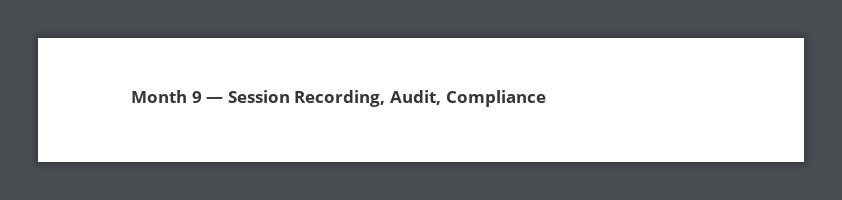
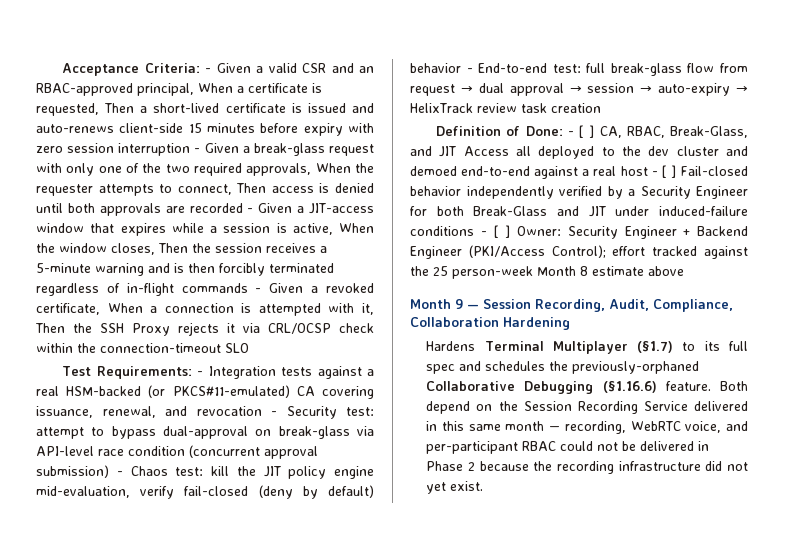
(131, 96) none -> [62,63,374,76] [36,83,322,96] [36,103,374,116] [36,123,374,136] [36,143,374,156] [36,163,374,176] [36,183,374,196] [36,203,374,216] [36,223,374,236] [36,243,327,255] [36,263,334,276] [36,283,374,296] [36,303,374,316] [35,322,374,336] [36,343,249,353] [62,366,374,379] [36,385,374,399] [36,406,374,419] [36,426,374,439] [36,445,318,459] [36,465,374,479] [36,485,374,499] [410,63,748,76] [410,83,748,96] [410,103,601,113] [436,125,748,138] [410,146,748,159] [410,165,748,179] [410,186,748,199] [410,206,748,217] [410,225,748,239] [410,245,748,259] [410,266,684,279] Acceptance Criteria: - Given a valid CSR and an RBAC-approved principal, When a certificate is requested, Then a short-lived certificate is issued and auto-renews client-side 15 minutes before expiry with zero session interruption - Given a break-glass request with only one of the two required approvals, When the requester attempts to connect, Then access is denied until both approvals are recorded - Given a JIT-access window that expires while a session is active, When the window closes, Then the session receives a 5-minute warning and is then forcibly terminated regardless of in-flight commands - Given a revoked certificate, When a connection is attempted with it, Then the SSH Proxy rejects it via CRL/OCSP check within the connection-timeout SLO // Test Requirements: - Integration tests against a real HSM-backed (or PKCS#11-emulated) CA covering issuance, renewal, and revocation - Security test: attempt to bypass dual-approval on break-glass via API-level race condition (concurrent approval submission) - Chaos test: kill the JIT policy engine mid-evaluation, verify fail-closed (deny by default) behavior - End-to-end test: full break-glass flow from request → dual approval → session → auto-expiry → HelixTrack review task creation // Definition of Done: - [ ] CA, RBAC, Break-Glass, and JIT Access all deployed to the dev cluster and demoed end-to-end against a real host - [ ] Fail-closed behavior independently verified by a Security Engineer for both Break-Glass and JIT under induced-failure conditions - [ ] Owner: Security Engineer + Backend Engineer (PKI/Access Control); effort tracked against the 25 person-week Month 8 estimate above //
[445,90,546,107] Compliance -> [653,299,733,312] [410,317,570,330] [426,341,748,354] [426,361,700,374] [426,381,748,394] [426,401,748,414] [426,421,748,434] [426,441,710,454] [426,461,748,474] [426,481,484,494] Compliance, Collaboration Hardening // Hardens Terminal Multiplayer (§1.7) to its full spec and schedules the previously-orphaned Collaborative Debugging (§1.16.6) feature. Both depend on the Session Recording Service delivered in this same month — recording, WebRTC voice, and per-participant RBAC could not be delivered in Phase 2 because the recording infrastructure did not yet exist.

